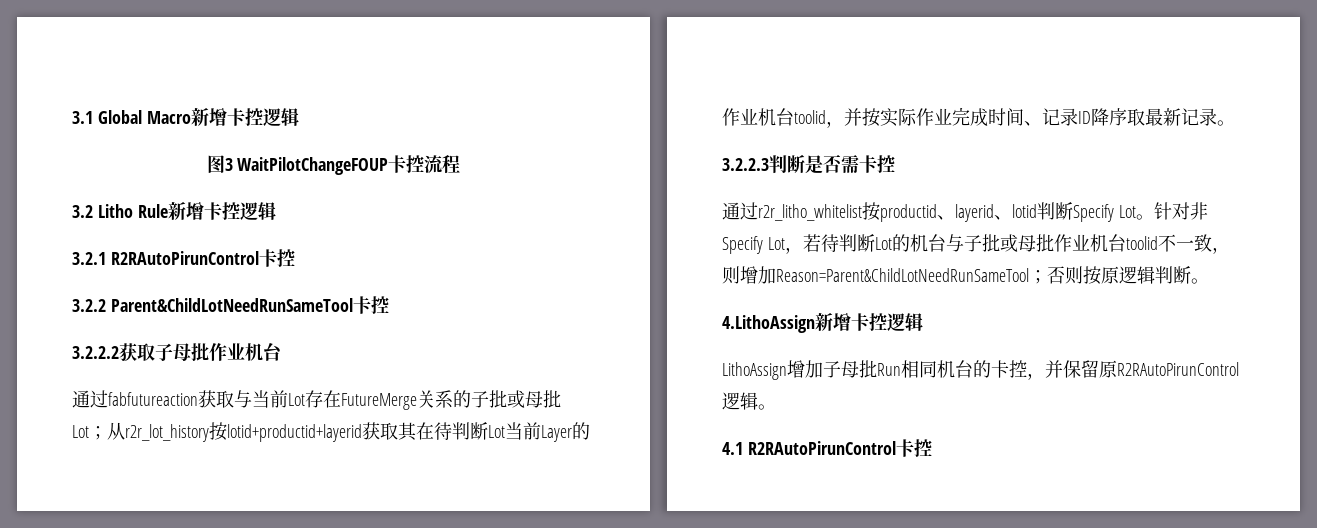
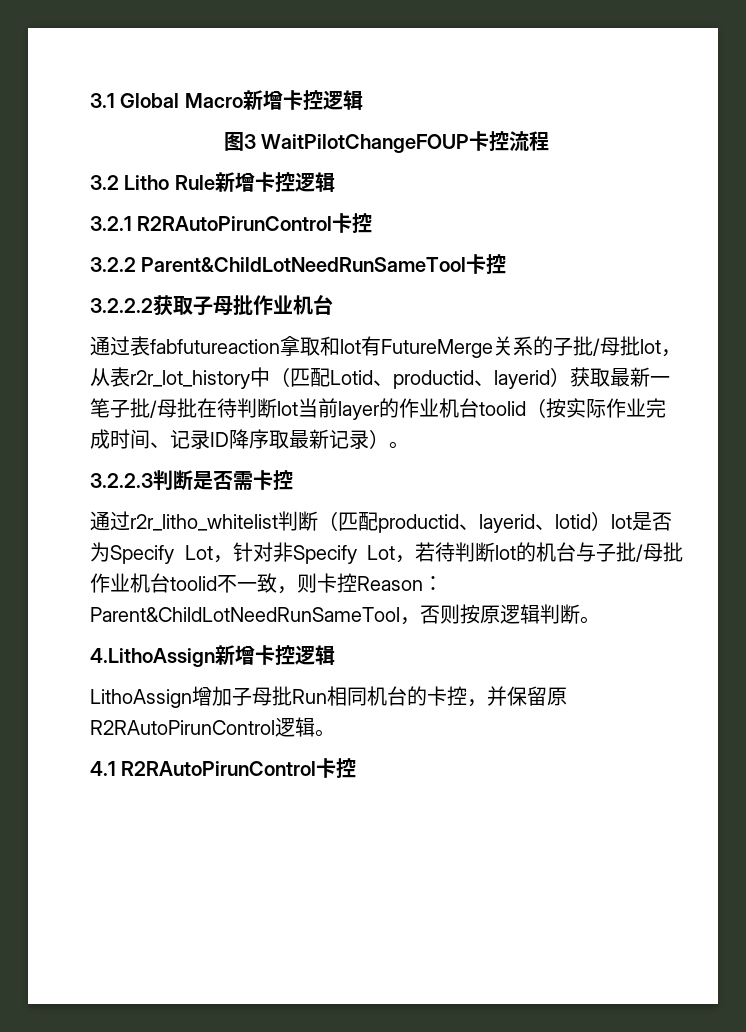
[108,390,561,410] [72,422,572,442] fabfutureaction获取与当前Lot存在FutureMerge关系的子批或母批Lot；从r2r_lot_history按lotid+productid+layerid获取其在待判断Lot当前Layer -> [130,336,681,358] [90,367,670,389] [90,398,380,420] 表fabfutureaction拿取和lot有FutureMerge关系的子批/母批lot，从表r2r_lot_history中（匹配Lotid、productid、layerid）获取最新一笔子批/母批在待判断lot当前layer
[826,108,862,128] ，并 -> [526,398,546,418] （
(1217, 117) none -> [369,429,389,449] ）
[862,202,880,221] 按 -> [278,511,378,531] 判断（匹配
[1037,202,1154,222] 判断Specify Lot。 -> [591,511,672,531] [90,542,233,564] ）lot是否为Specify Lot，
[874,237,892,250] Lot -> [495,545,516,560] lot
[999,234,1018,252] 或 -> [636,544,643,562] /
[740,266,1047,284] 增加Reason=Parent&ChildLotNeedRunSameTool； -> [317,573,443,593] [90,607,420,625] 卡控Reason：Parent&ChildLotNeedRunSameTool，

